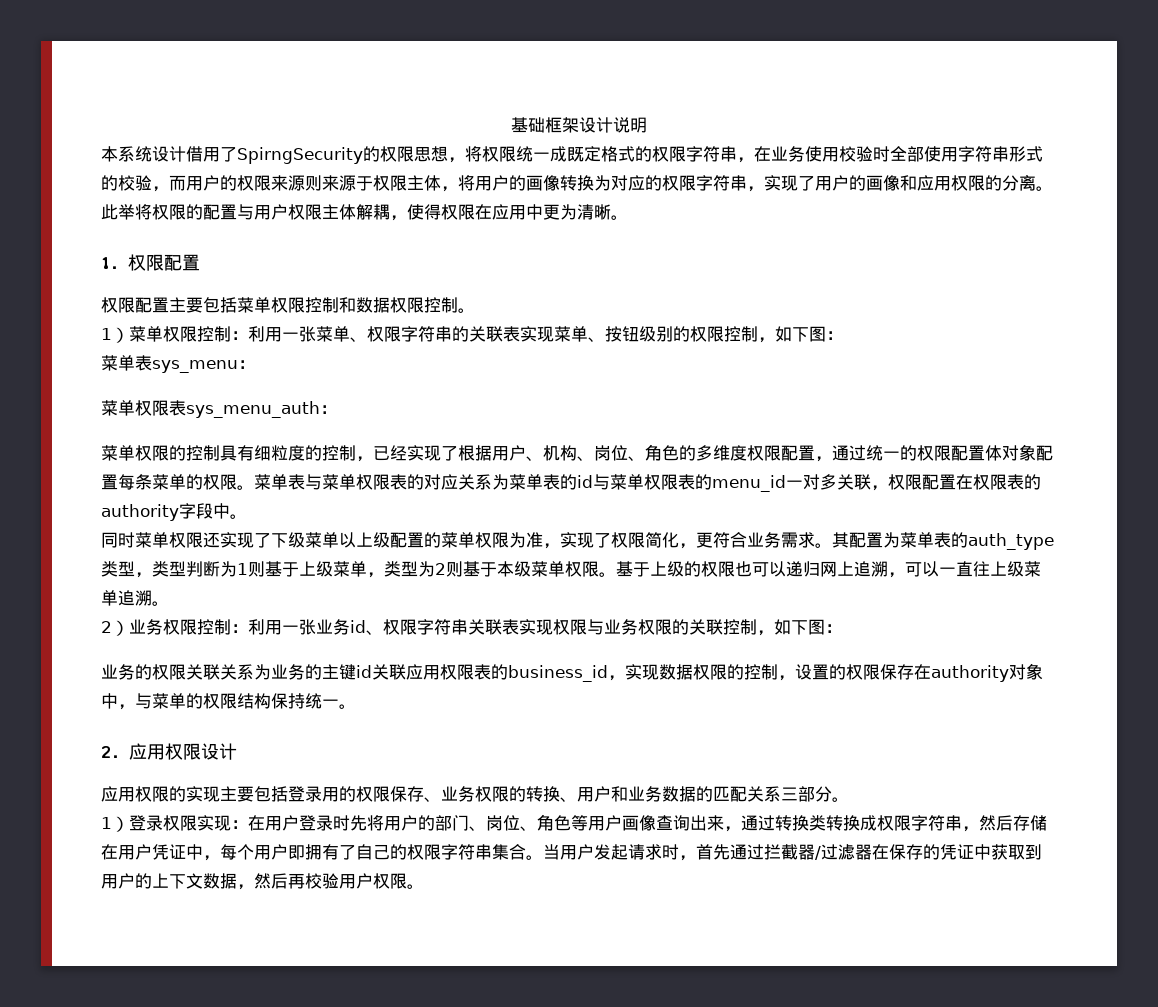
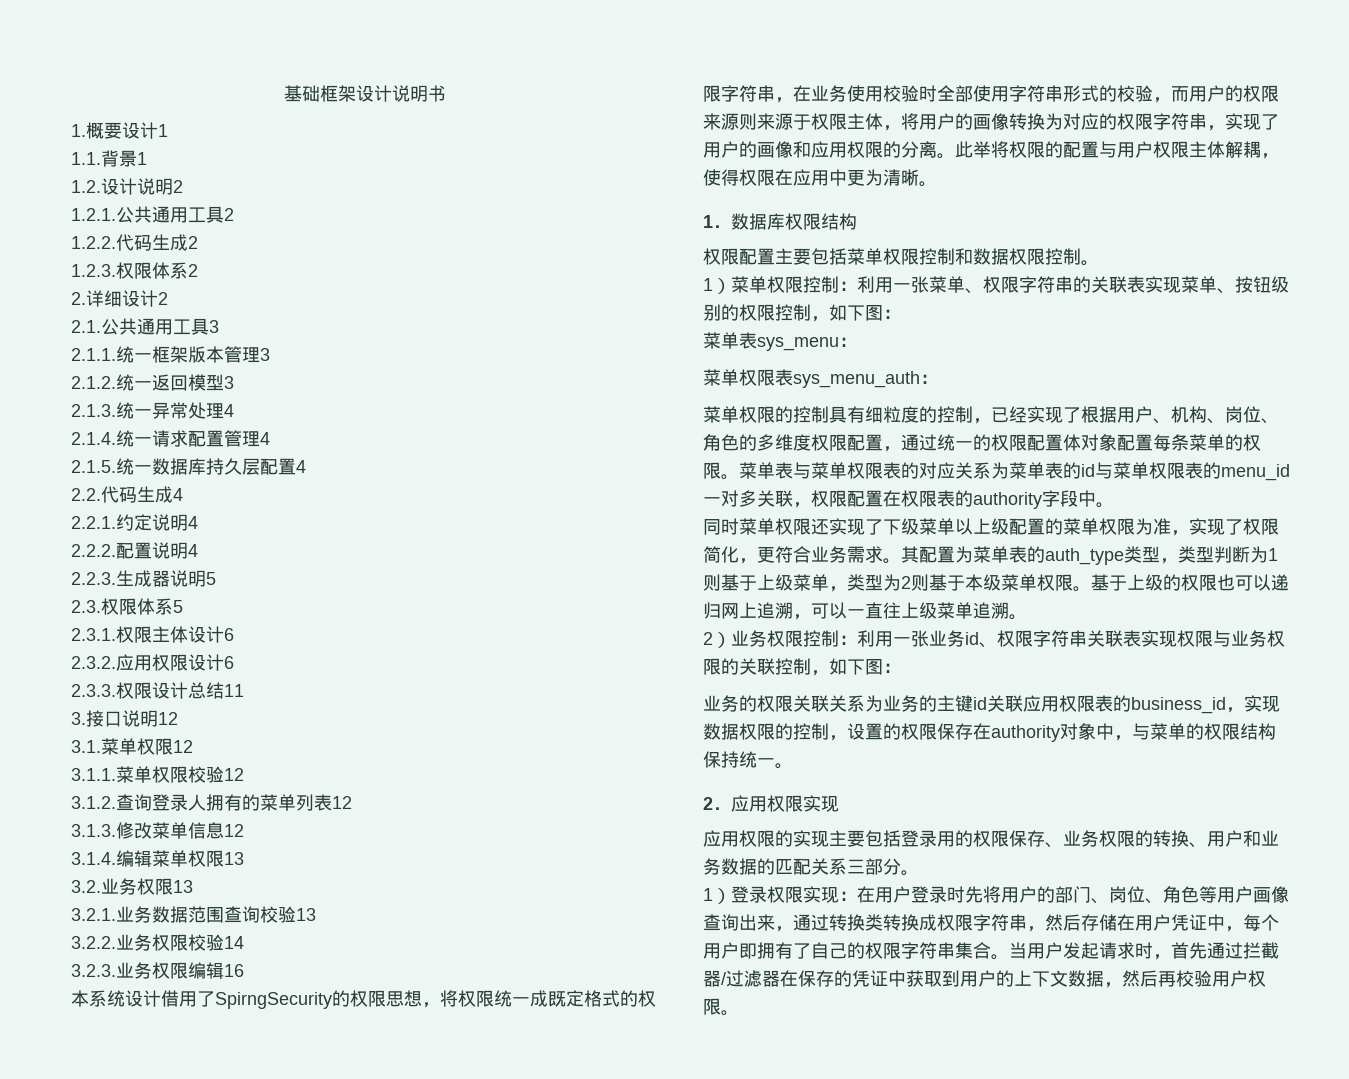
(647, 125) none -> [427,85,446,102] [71,122,168,139] [71,150,147,167] [71,178,183,195] [71,206,234,223] [71,234,198,251] [71,262,198,279] [71,290,168,307] [71,318,219,335] [71,346,270,363] [71,374,234,391] [71,402,234,419] [71,430,270,447] [71,458,306,475] [71,486,183,503] [71,514,198,531] [71,542,198,559] [71,570,216,587] [71,598,183,615] [71,626,234,643] [71,654,234,671] [71,682,244,699] [71,710,178,727] [71,738,193,755] [71,766,244,783] [71,794,352,811] [71,822,244,839] [71,850,244,867] [71,878,193,895] [71,906,316,923] [71,934,244,951] [71,962,244,979] 书 // 1.概要设计1 // 1.1.背景1 // 1.2.设计说明2 // 1.2.1.公共通用工具2 // 1.2.2.代码生成2 // 1.2.3.权限体系2 // 2.详细设计2 // 2.1.公共通用工具3 // 2.1.1.统一框架版本管理3 // 2.1.2.统一返回模型3 // 2.1.3.统一异常处理4 // 2.1.4.统一请求配置管理4 // 2.1.5.统一数据库持久层配置4 // 2.2.代码生成4 // 2.2.1.约定说明4 // 2.2.2.配置说明4 // 2.2.3.生成器说明5 // 2.3.权限体系5 // 2.3.1.权限主体设计6 // 2.3.2.应用权限设计6 // 2.3.3.权限设计总结11 // 3.接口说明12 // 3.1.菜单权限12 // 3.1.1.菜单权限校验12 // 3.1.2.查询登录人拥有的菜单列表12 // 3.1.3.修改菜单信息12 // 3.1.4.编辑菜单权限13 // 3.2.业务权限13 // 3.2.1.业务数据范围查询校验13 // 3.2.2.业务权限校验14 // 3.2.3.业务权限编辑16
[128,254,200,271] 权限配置 -> [731,213,857,230] 数据库权限结构
[201,743,237,760] 设计 -> [803,795,839,812] 实现

